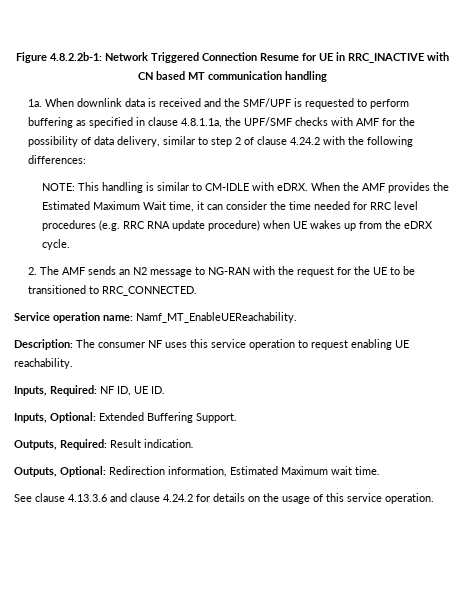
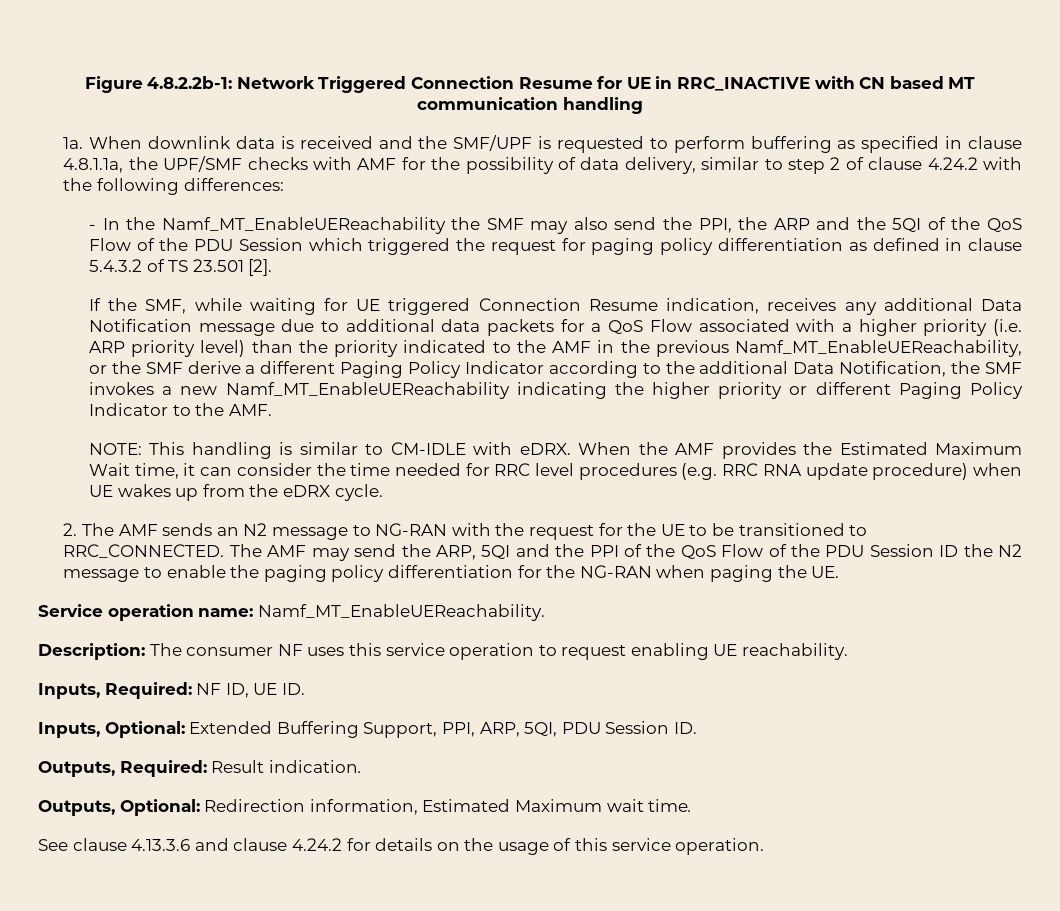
(86, 159) none -> [88,217,1022,234] [88,238,1023,255] [88,259,273,276] [88,298,1023,315] [88,319,1023,336] [88,340,1023,357] [88,361,1023,378] [88,382,1024,399] [88,403,272,416] // - In the Namf_MT_EnableUEReachability the SMF may also send the PPI, the ARP and the 5QI of the QoS Flow of the PDU Session which triggered the request for paging policy differentiation as defined in clause 5.4.3.2 of TS 23.501 [2]. // If the SMF, while waiting for UE triggered Connection Resume indication, receives any additional Data Notification message due to additional data packets for a QoS Flow associated with a higher priority (i.e. ARP priority level) than the priority indicated to the AMF in the previous Namf_MT_EnableUEReachability, or the SMF derive a different Paging Policy Indicator according to the additional Data Notification, the SMF invokes a new Namf_MT_EnableUEReachability indicating the higher priority or different Paging Policy Indicator to the AMF.
(197, 291) none -> [229,544,1022,561] [63,565,840,582] The AMF may send the ARP, 5QI and the PPI of the QoS Flow of the PDU Session ID the N2 message to enable the paging policy differentiation for the NG-RAN when paging the UE.
[196,413,237,423] Support. -> [363,721,697,738] Support, PPI, ARP, 5QI, PDU Session ID.

